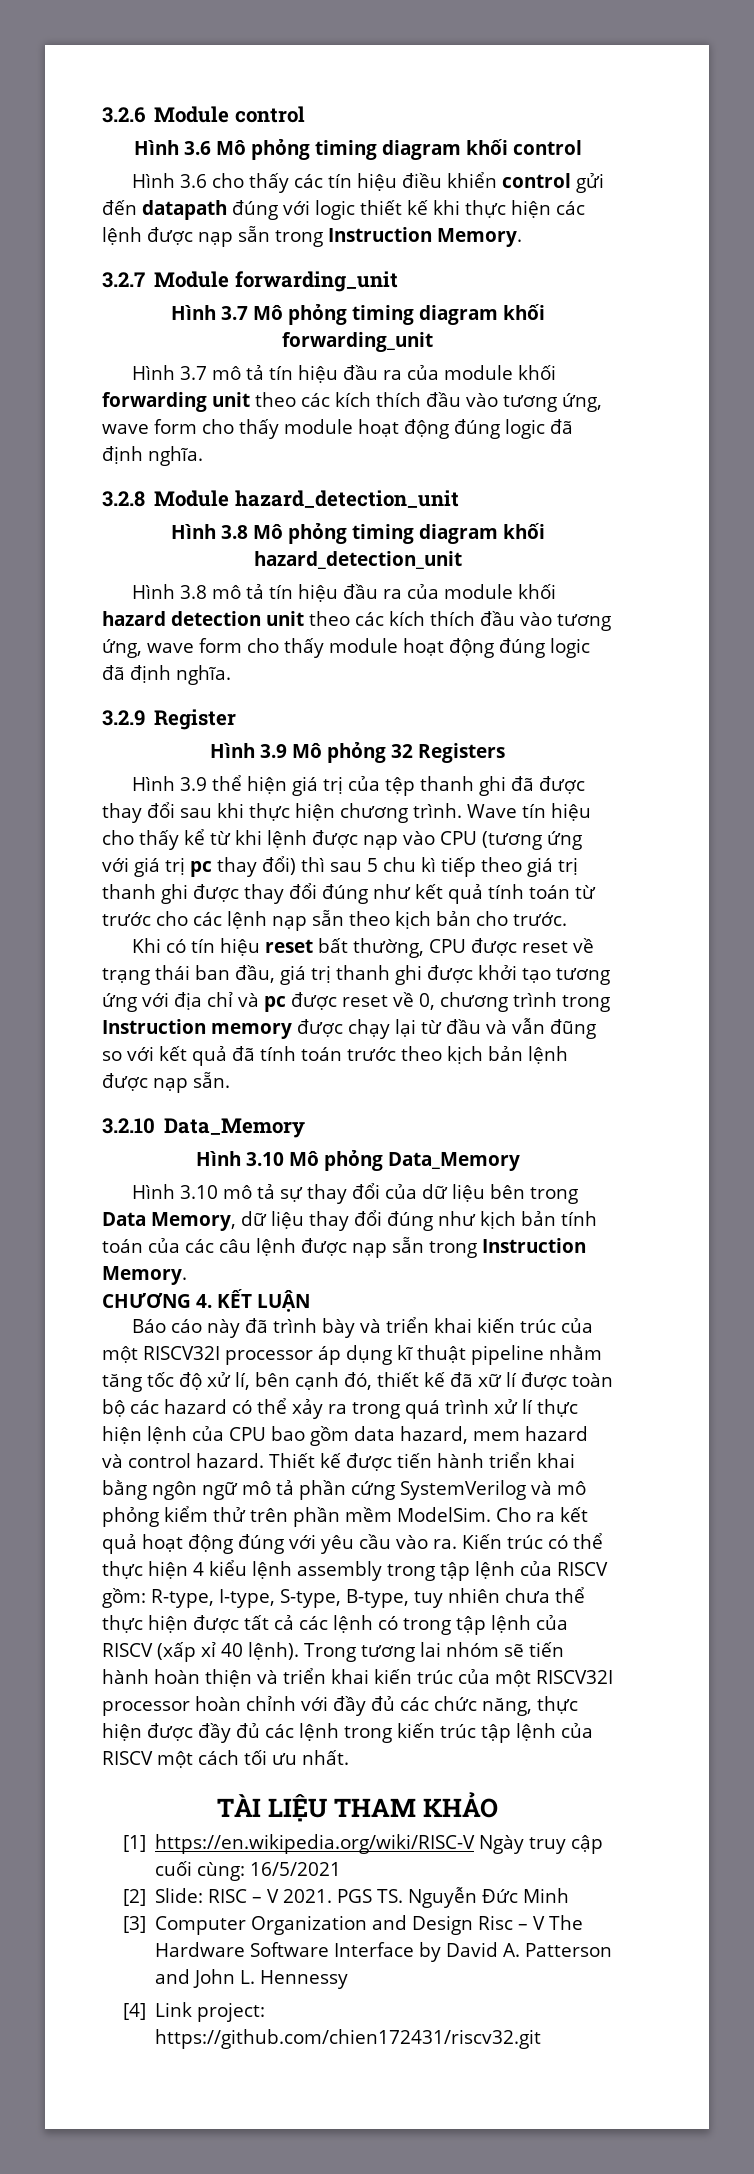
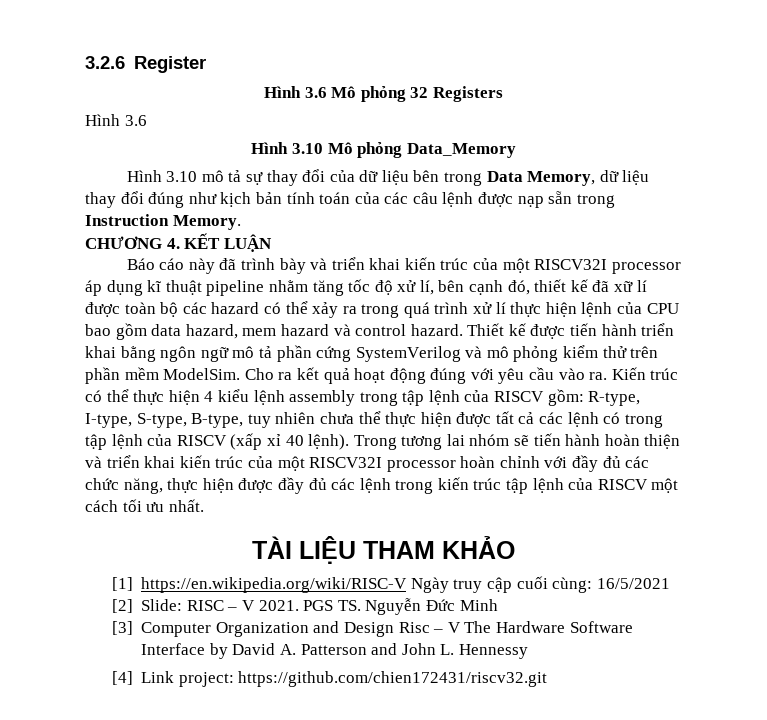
[154,106,305,123] [133,139,582,160] [131,172,604,193] [102,200,585,220] [102,226,522,247] [102,271,398,292] [170,304,545,325] [282,332,433,352] [131,365,556,383] [102,392,602,412] [102,419,573,439] [102,446,203,466] [102,490,459,508] [170,523,545,544] [253,551,462,569] [131,584,556,602] [102,611,611,631] [102,638,590,658] [102,665,231,685] [102,710,145,726] Module control // Hình 3.6 Mô phỏng timing diagram khối control // Hình 3.6 cho thấy các tín hiệu điều khiển control gửi đến datapath đúng với logic thiết kế khi thực hiện các lệnh được nạp sẵn trong Instruction Memory. // 3.2.7 Module forwarding_unit // Hình 3.7 Mô phỏng timing diagram khối forwarding_unit // Hình 3.7 mô tả tín hiệu đầu ra của module khối forwarding unit theo các kích thích đầu vào tương ứng, wave form cho thấy module hoạt động đúng logic đã định nghĩa. // 3.2.8 Module hazard_detection_unit // Hình 3.8 Mô phỏng timing diagram khối hazard_detection_unit // Hình 3.8 mô tả tín hiệu đầu ra của module khối hazard detection unit theo các kích thích đầu vào tương ứng, wave form cho thấy module hoạt động đúng logic đã định nghĩa. // 3.2.9 -> (125, 62) none
[260,744,287,758] 3.9 -> [304,87,327,98] 3.6
[179,775,585,796] [102,802,591,823] [102,829,582,850] [102,856,578,877] [102,883,596,904] [102,910,567,931] [131,938,594,958] [102,965,610,985] [102,992,610,1012] [102,1018,596,1039] [102,1046,568,1066] [102,1072,230,1093] [102,1118,306,1138] 3.9 thể hiện giá trị của tệp thanh ghi đã được thay đổi sau khi thực hiện chương trình. Wave tín hiệu cho thấy kể từ khi lệnh được nạp vào CPU (tương ứng với giá trị pc thay đổi) thì sau 5 chu kì tiếp theo giá trị thanh ghi được thay đổi đúng như kết quả tính toán từ trước cho các lệnh nạp sẵn theo kịch bản cho trước. // Khi có tín hiệu reset bất thường, CPU được reset về trạng thái ban đầu, giá trị thanh ghi được khởi tạo tương ứng với địa chỉ và pc được reset về 0, chương trình trong Instruction memory được chạy lại từ đầu và vẫn đũng so với kết quả đã tính toán trước theo kịch bản lệnh được nạp sẵn. // 3.2.10 Data_Memory -> [124,115,147,126] 3.6

